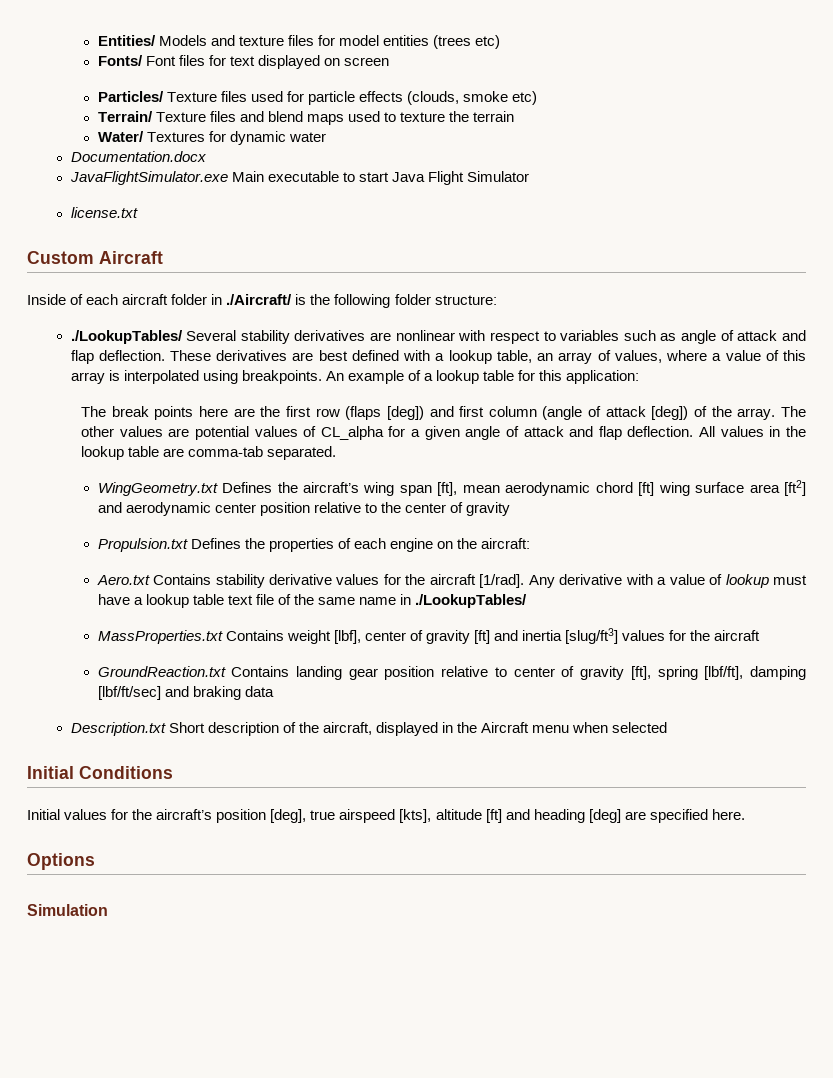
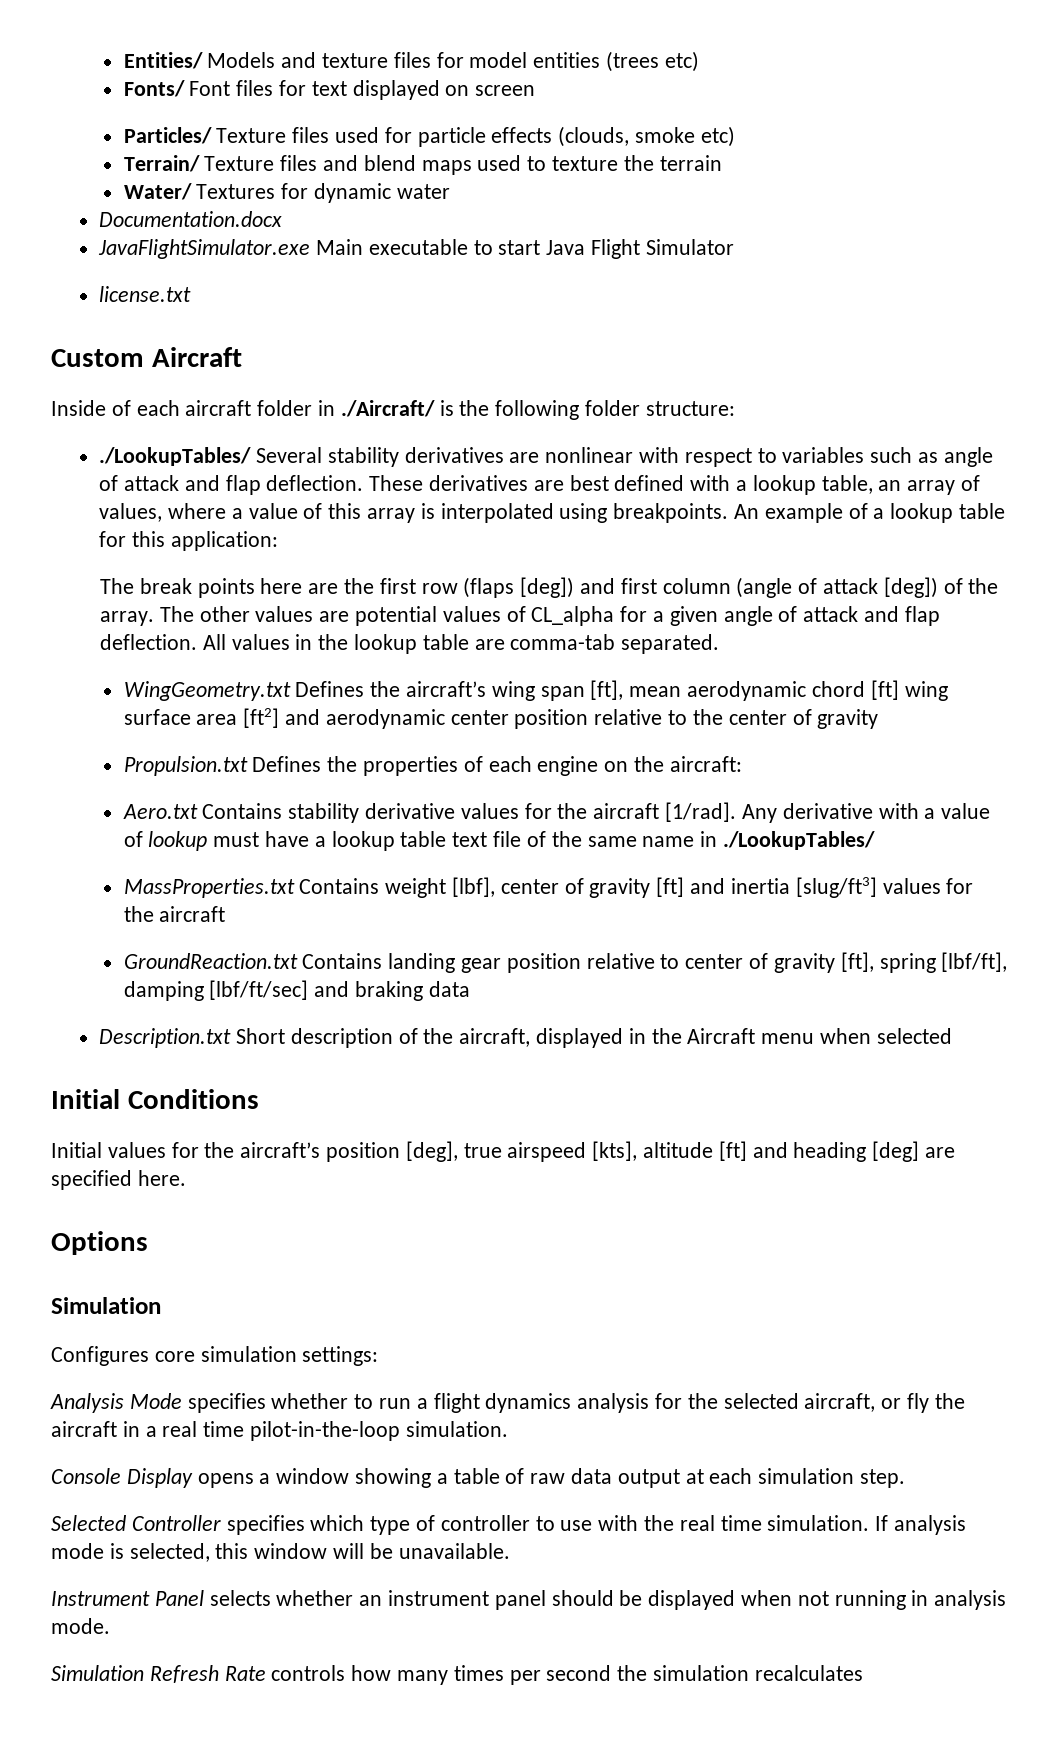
(108, 910) none -> [51,1346,379,1366] [50,1393,965,1413] [51,1421,508,1441] [51,1468,906,1488] [51,1515,967,1535] [51,1543,510,1562] [51,1590,1007,1610] [51,1618,110,1634] [51,1665,863,1685] // Configures core simulation settings: // Analysis Mode specifies whether to run a flight dynamics analysis for the selected aircraft, or fly the aircraft in a real time pilot-in-the-loop simulation. // Console Display opens a window showing a table of raw data output at each simulation step. // Selected Controller specifies which type of controller to use with the real time simulation. If analysis mode is selected, this window will be unavailable. // Instrument Panel selects whether an instrument panel should be displayed when not running in analysis mode. // Simulation Refresh Rate controls how many times per second the simulation recalculates

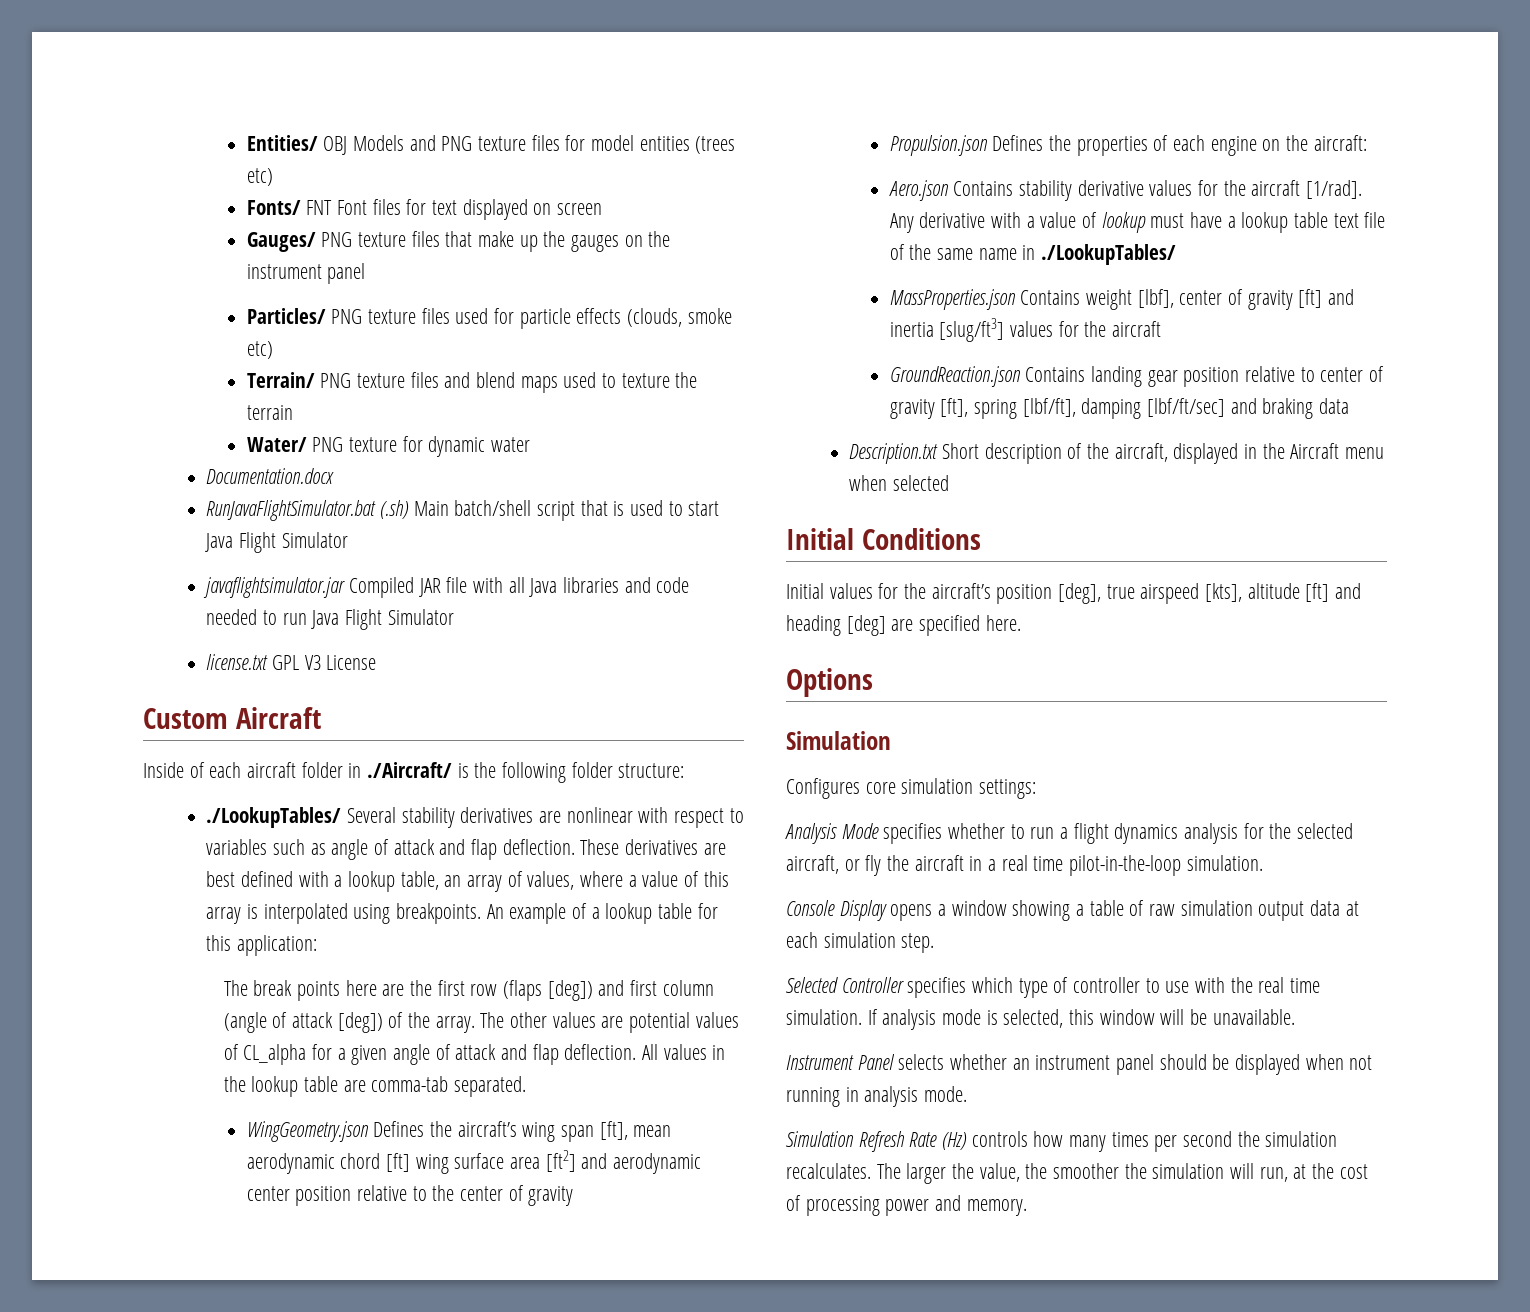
(203, 60) none -> [323,136,348,155] OBJ
(317, 60) none -> [441,136,473,151] PNG
(185, 88) none -> [306,200,333,215] FNT
(536, 90) none -> [246,231,671,252] [246,263,366,284] // Gauges/ PNG texture files that make up the gauges on the instrument panel
[216,128,287,143] Texture -> [331,309,417,324] PNG texture
[204,156,275,171] Texture -> [320,373,406,388] PNG texture
[196,184,276,199] Textures -> [312,437,398,452] PNG texture
[98,239,468,259] JavaFlightSimulator.exe Main executable -> [206,500,664,521] RunJavaFlightSimulator.bat (.sh) Main batch/shell script that is used
[99,286,192,302] license.txt -> [203,577,690,598] [206,609,454,630] [206,654,377,670] javaflightsimulator.jar Compiled JAR file with all Java libraries and code needed to run Java Flight Simulator // license.txt GPL V3 License
[123,681,291,701] WingGeometry.txt -> [246,1121,368,1142] WingGeometry.json
[123,756,248,776] Propulsion.txt -> [889,135,987,156] Propulsion.json
[122,804,198,819] Aero.txt -> [888,180,948,201] Aero.json
[123,878,295,898] MassProperties.txt -> [889,289,1015,310] MassProperties.json
[123,953,298,969] GroundReaction.txt -> [889,366,1020,387] GroundReaction.json
[571,1468,680,1488] data output -> [1180,900,1341,921] simulation output data
(266, 1673) none -> [942,1132,968,1150] (Hz)
[754,1665,863,1681] recalculates -> [786,1163,1368,1184] [786,1195,1027,1216] recalculates. The larger the value, the smoother the simulation will run, at the cost of processing power and memory.

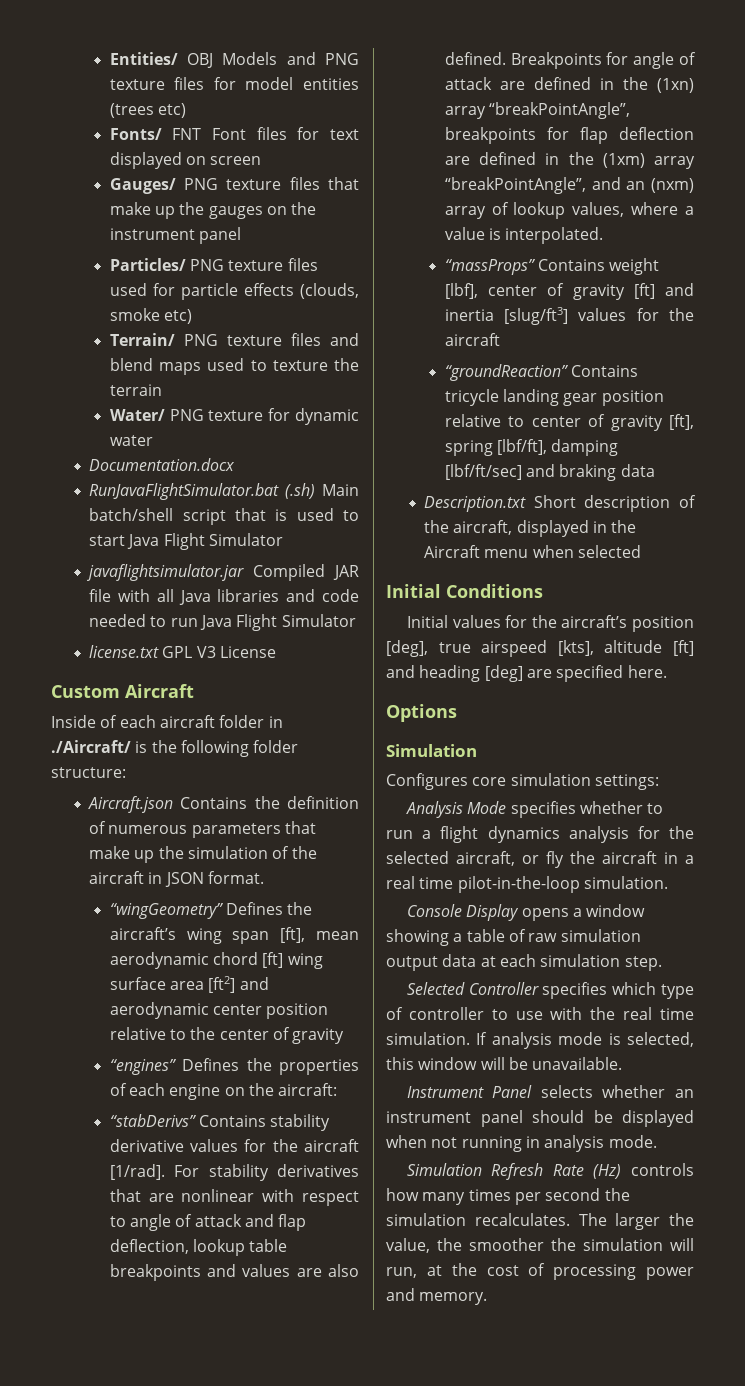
[206,807,744,828] [206,839,726,860] [206,871,729,892] [206,903,718,924] [206,935,318,956] [223,980,714,1001] [223,1012,739,1033] [223,1044,726,1065] [223,1076,526,1097] [246,1121,368,1142] ./LookupTables/ Several stability derivatives are nonlinear with respect to variables such as angle of attack and flap deflection. These derivatives are best defined with a lookup table, an array of values, where a value of this array is interpolated using breakpoints. An example of a lookup table for this application: // The break points here are the first row (flaps [deg]) and first column (angle of attack [deg]) of the array. The other values are potential values of CL_alpha for a given angle of attack and flap deflection. All values in the lookup table are comma-tab separated. // WingGeometry.json -> [88,796,359,813] [89,821,317,838] [89,846,317,863] [89,871,265,887] [109,903,223,919] Aircraft.json Contains the definition of numerous parameters that make up the simulation of the aircraft in JSON format. // “wingGeometry”
[889,135,987,156] Propulsion.json -> [109,1059,176,1075] “engines”
[888,180,948,201] Aero.json -> [109,1114,196,1127] “stabDerivs”
[889,212,1386,233] [889,244,1177,265] [889,289,1015,310] Any derivative with a value of lookup must have a lookup table text file of the same name in ./LookupTables/ // MassProperties.json -> [174,1164,359,1181] [109,1189,359,1206] [109,1214,307,1231] [109,1239,288,1256] [109,1264,359,1281] [444,52,696,69] [444,77,694,93] [444,102,631,119] [444,127,694,144] [444,152,695,169] [444,177,694,194] [444,202,694,219] [444,227,604,244] [444,259,535,275] For stability derivatives that are nonlinear with respect to angle of attack and flap deflection, lookup table breakpoints and values are also defined. Breakpoints for angle of attack are defined in the (1xn) array “breakPointAngle”, breakpoints for flap deflection are defined in the (1xm) array “breakPointAngle”, and an (nxm) array of lookup values, where a value is interpolated. // “massProps”
[889,366,1086,387] GroundReaction.json Contains -> [444,364,639,381] [444,389,499,406] “groundReaction” Contains tricycle

